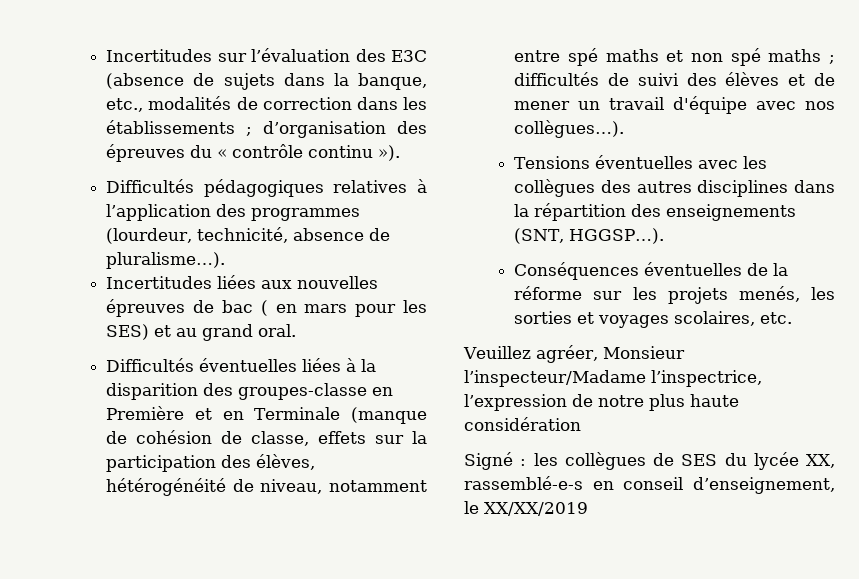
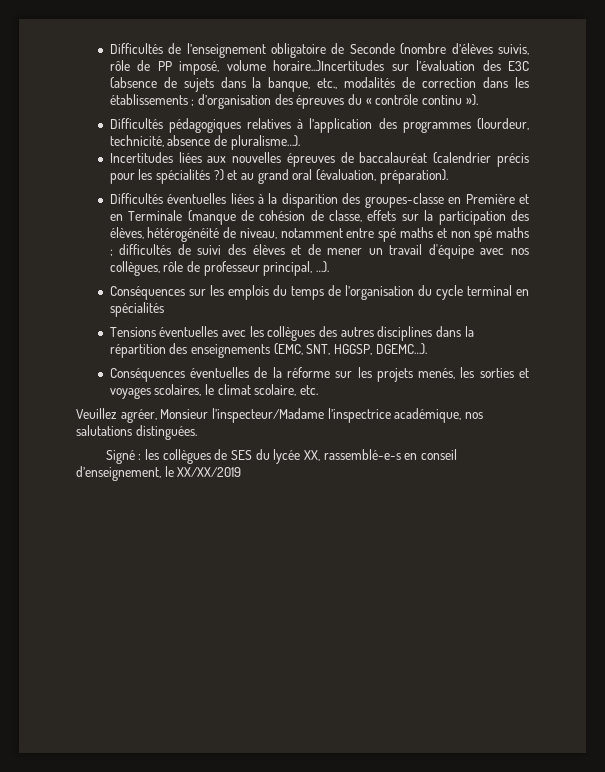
[106,49,213,62] Incertitudes -> [109,43,530,58] [109,60,385,75] Difficultés de l’enseignement obligatoire de Seconde (nombre d’élèves suivis, rôle de PP imposé, volume horaire...)Incertitudes
[221,300,427,317] [106,324,297,341] bac ( en mars pour les SES) et au grand oral. -> [359,152,530,167] [109,169,448,184] baccalauréat (calendrier précis pour les spécialités ?) et au grand oral (évaluation, préparation).
[514,120,625,138] collègues…). -> [109,261,329,276] [109,285,530,300] [109,302,164,317] collègues, rôle de professeur principal, …). // Conséquences sur les emplois du temps de l’organisation du cycle terminal en spécialités
[514,228,665,244] (SNT, HGGSP…). -> [273,343,427,355] (EMC, SNT, HGGSP, DGEMC…).
(756, 318) none -> [205,384,297,396] le climat scolaire,
[651,370,762,387] [464,394,739,411] [464,417,581,431] l’inspectrice, l’expression de notre plus haute considération -> [327,408,483,423] [76,425,197,440] l’inspectrice académique, nos salutations distinguées.

